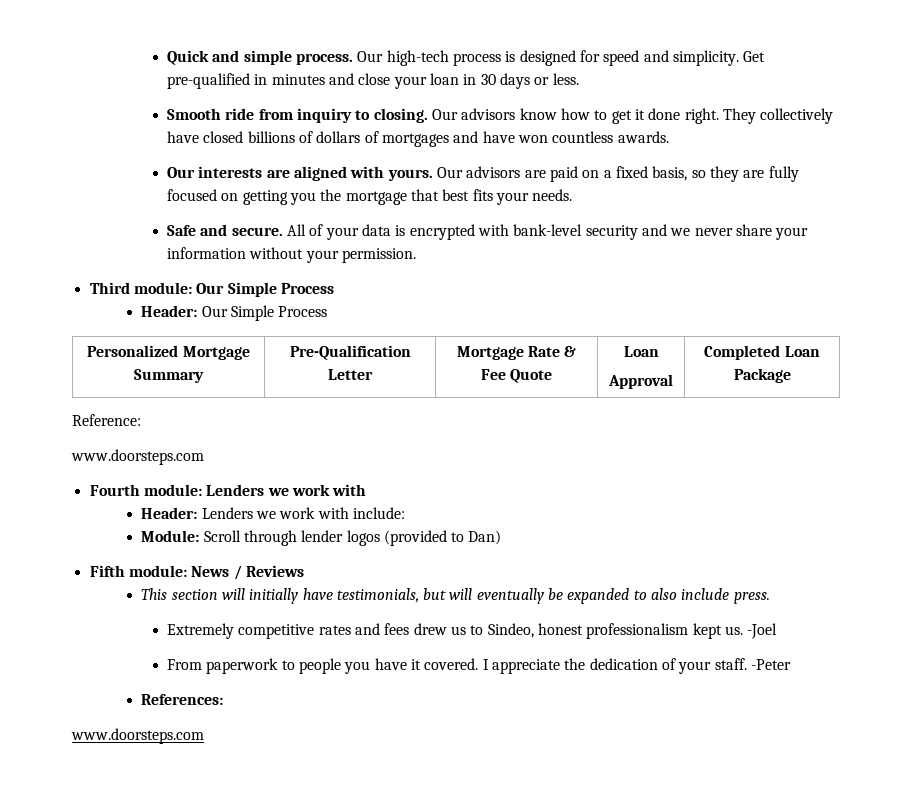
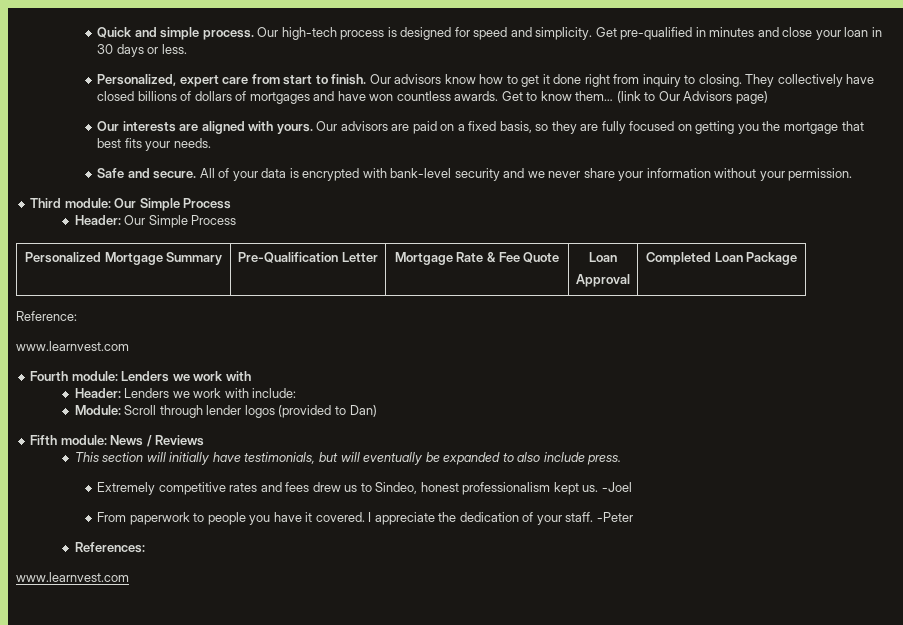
[167,108,428,123] Smooth ride from inquiry to closing. -> [97,74,367,87] Personalized, expert care from start to finish.
[684,108,719,124] right. -> [584,74,742,87] right from inquiry to closing.
(669, 137) none -> [501,91,768,104] Get to know them… (link to Our Advisors page)
[71,449,204,465] www.doorsteps.com -> [16,341,129,351] www.learnvest.com
[71,728,204,744] www.doorsteps.com -> [16,572,129,582] www.learnvest.com

